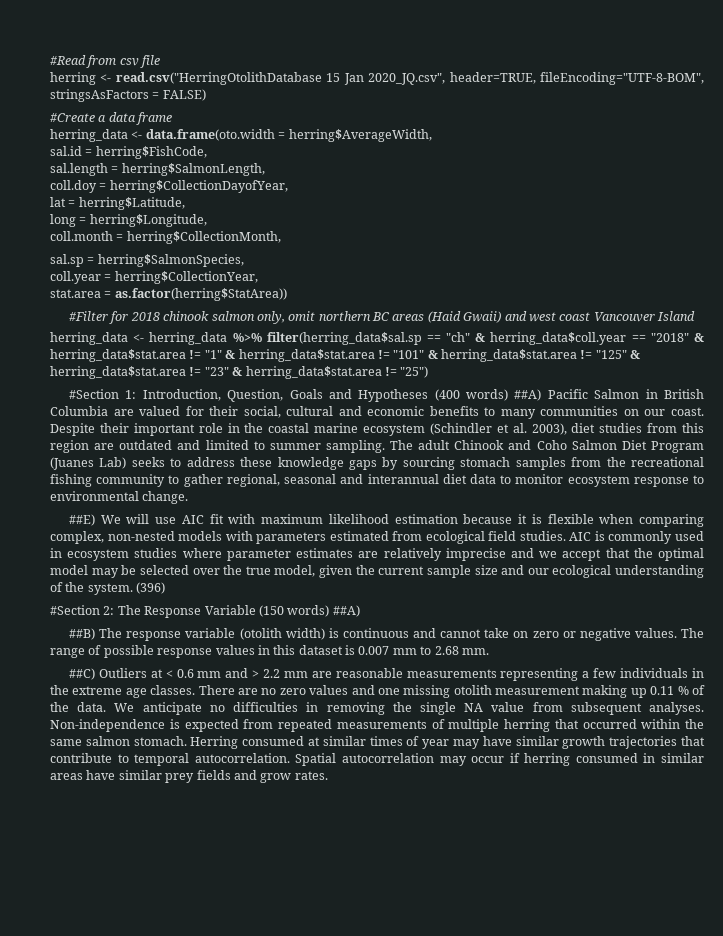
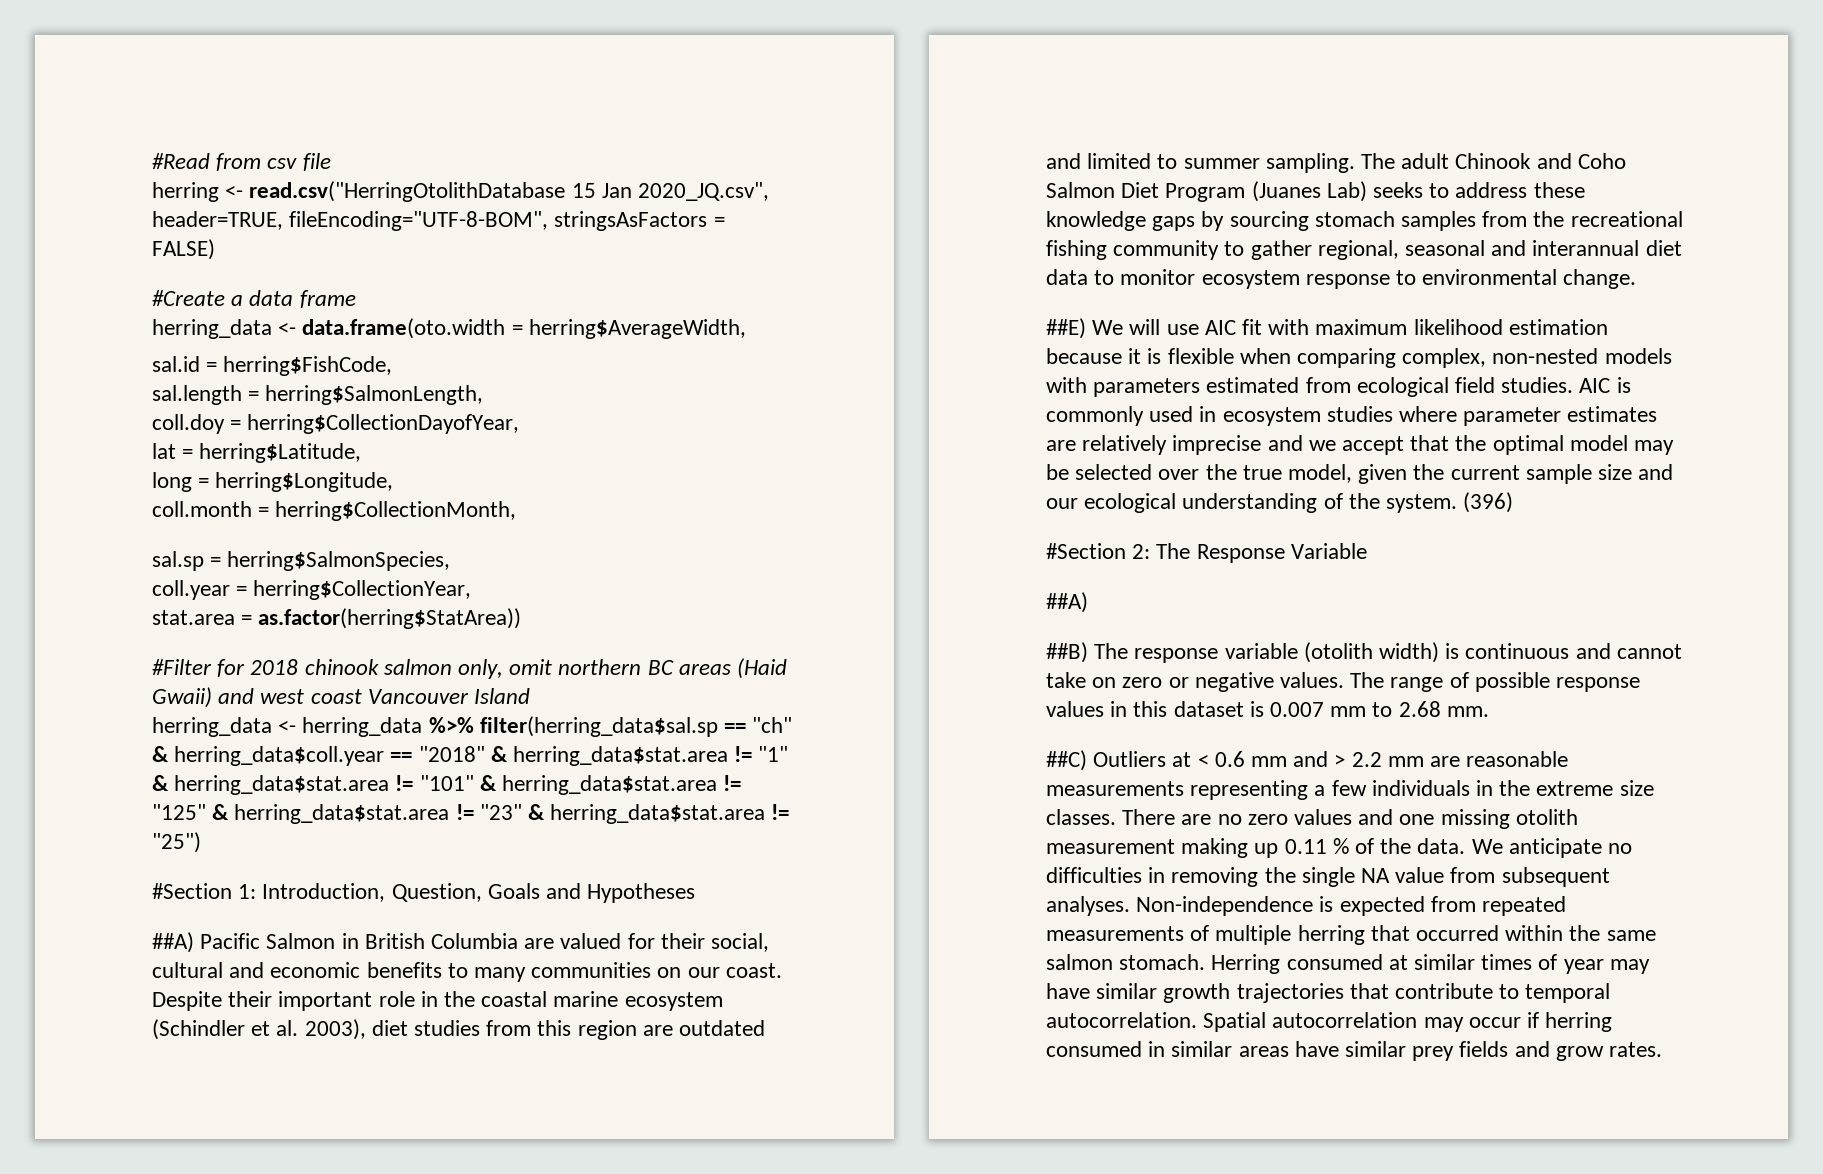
[434,389,509,401] (400 words) -> (696, 893) //
[258,605,330,617] (150 words) -> (1367, 551) //
[125,688,147,698] age -> [1619,780,1654,796] size

